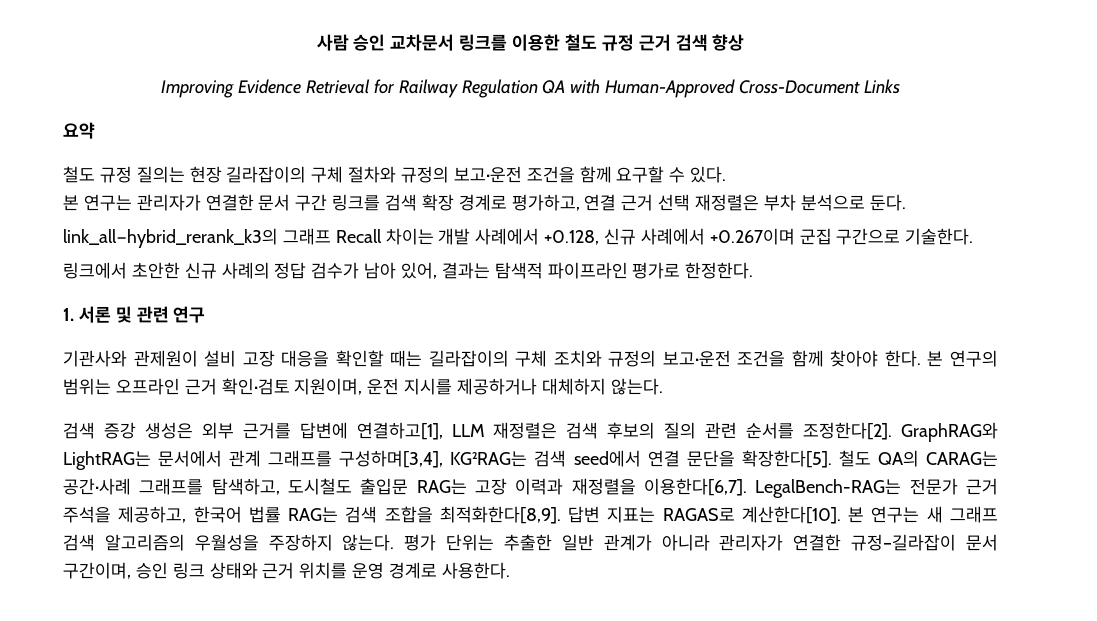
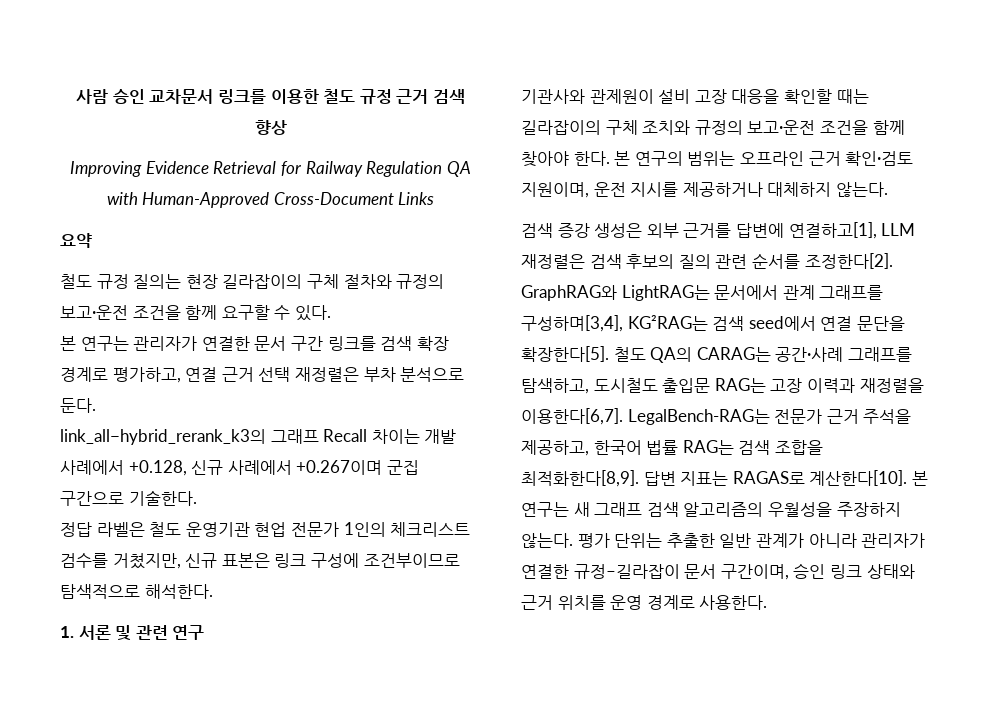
[63,262,754,279] 링크에서 초안한 신규 사례의 정답 검수가 남아 있어, 결과는 탐색적 파이프라인 평가로 한정한다. -> [60,522,471,537] [60,553,460,569] [60,584,213,599] 정답 라벨은 철도 운영기관 현업 전문가 1인의 체크리스트 검수를 거쳤지만, 신규 표본은 링크 구성에 조건부이므로 탐색적으로 해석한다.

